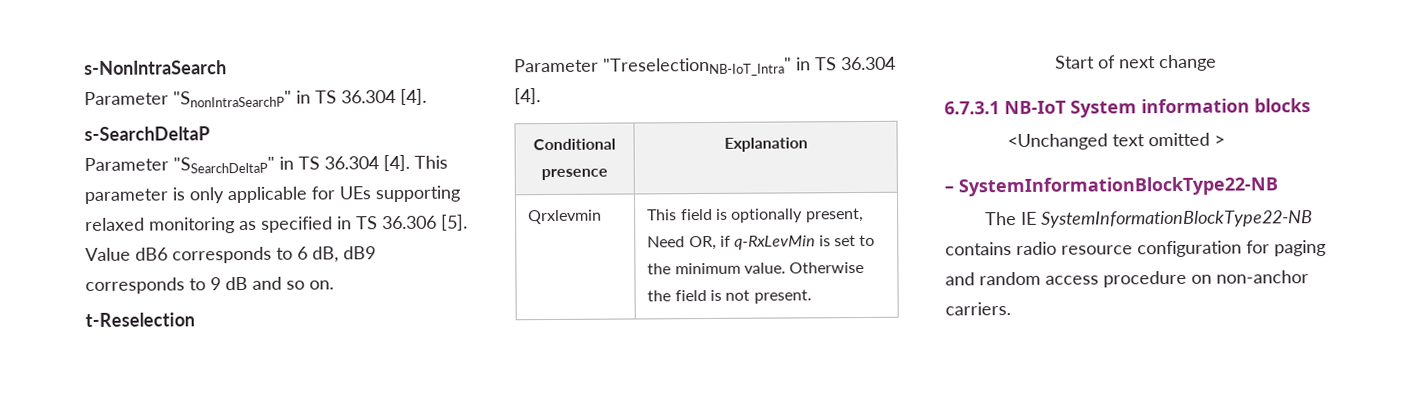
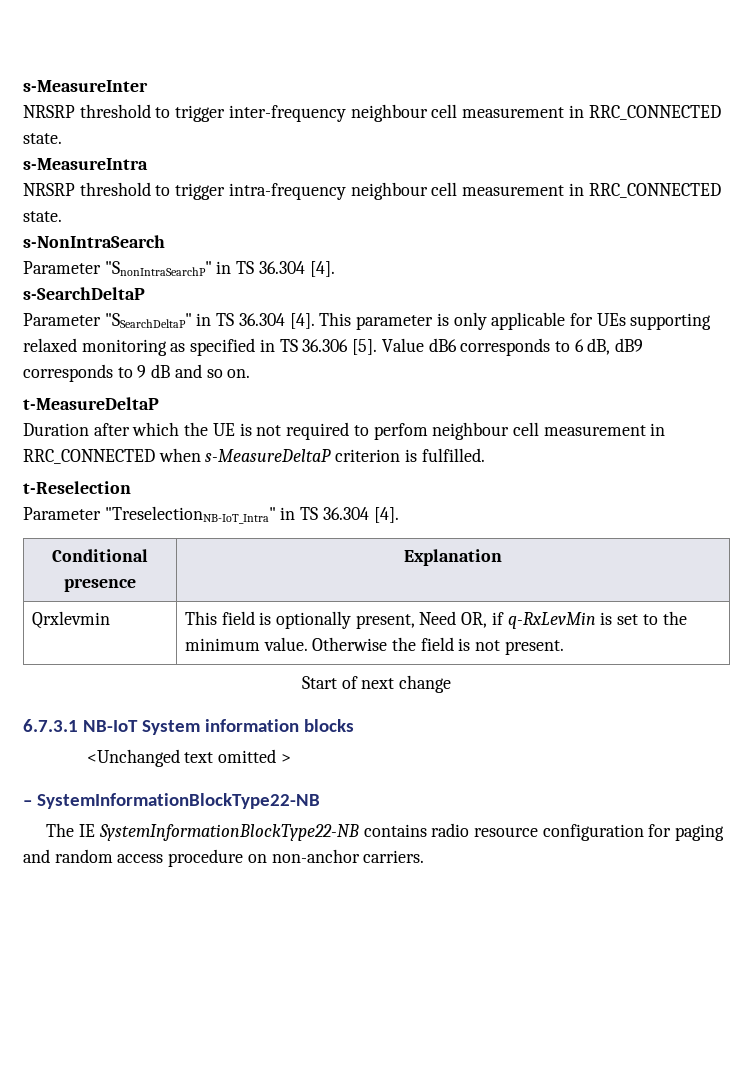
(84, 68) none -> [23,80,148,92] [23,104,721,122] [23,133,62,144] [23,158,148,170] [23,182,721,200] [23,211,62,222] s-MeasureInter // NRSRP threshold to trigger inter-frequency neighbour cell measurement in RRC_CONNECTED state. // s-MeasureIntra // NRSRP threshold to trigger intra-frequency neighbour cell measurement in RRC_CONNECTED state. //
(334, 285) none -> [23,397,159,410] [23,422,666,440] [23,448,485,464] // t-MeasureDeltaP // Duration after which the UE is not required to perfom neighbour cell measurement in RRC_CONNECTED when s-MeasureDeltaP criterion is fulfilled.

